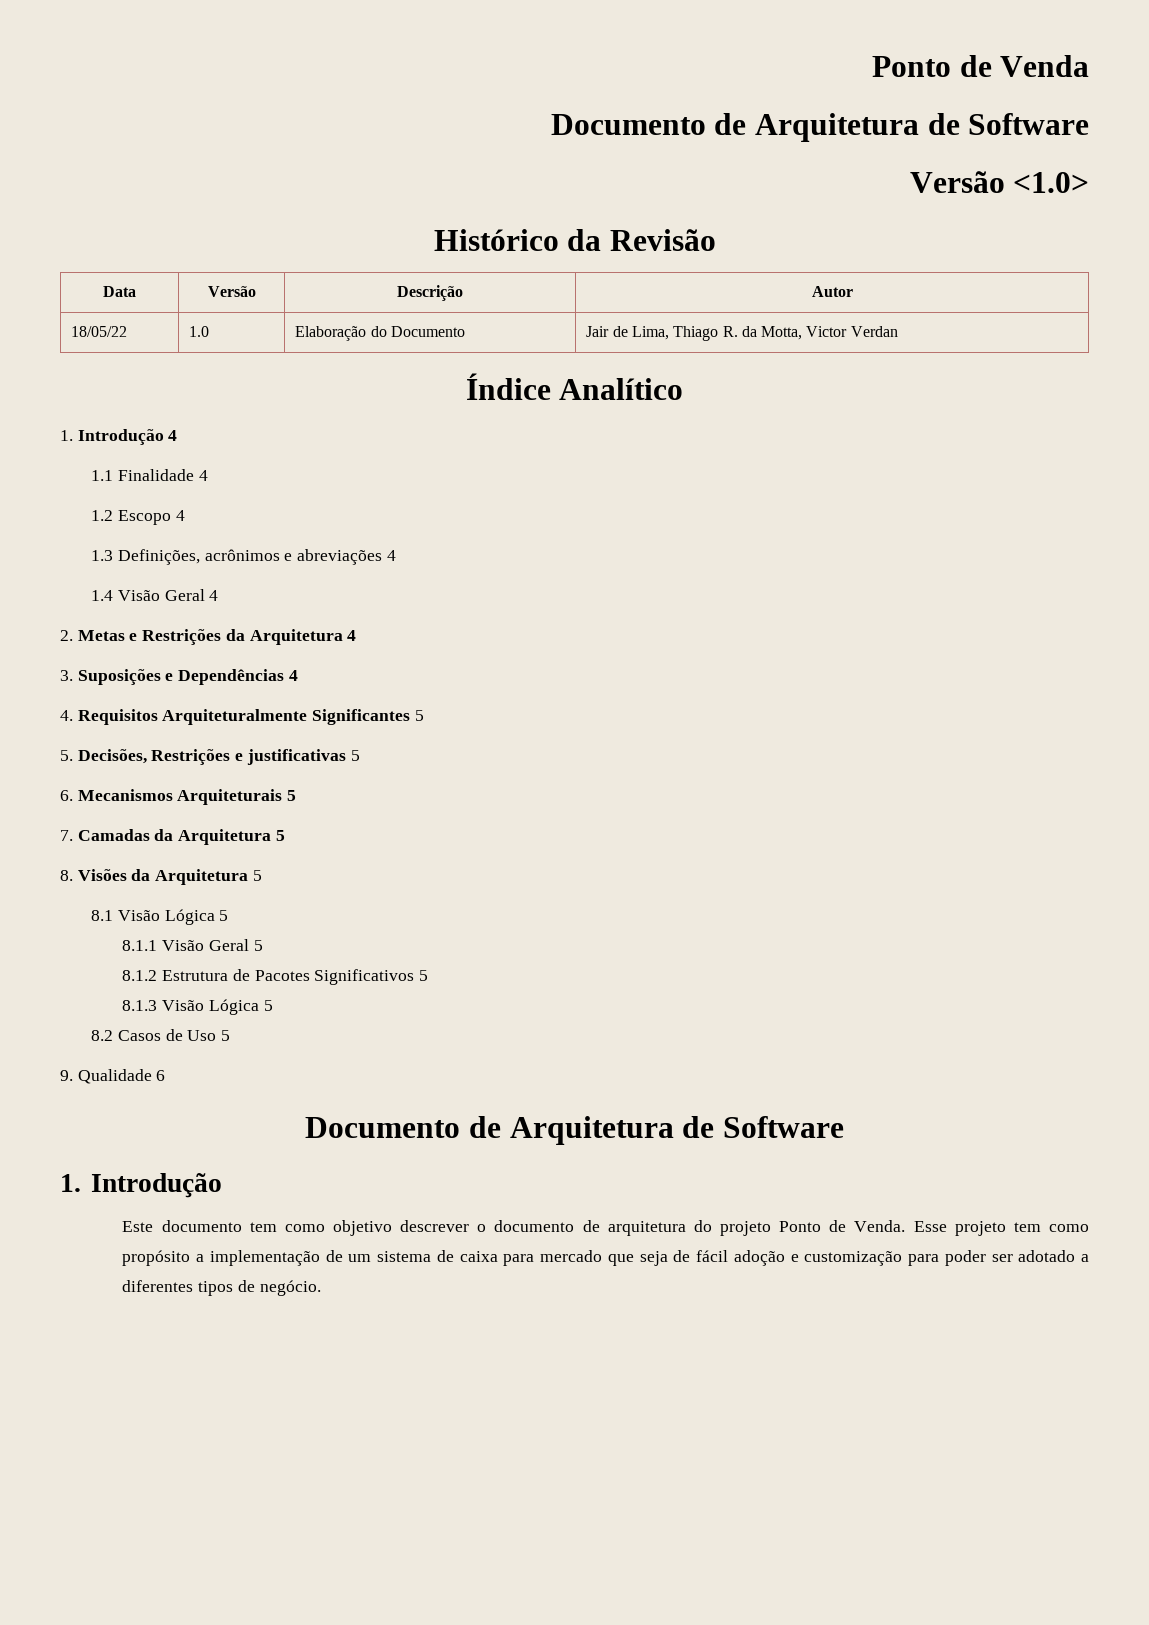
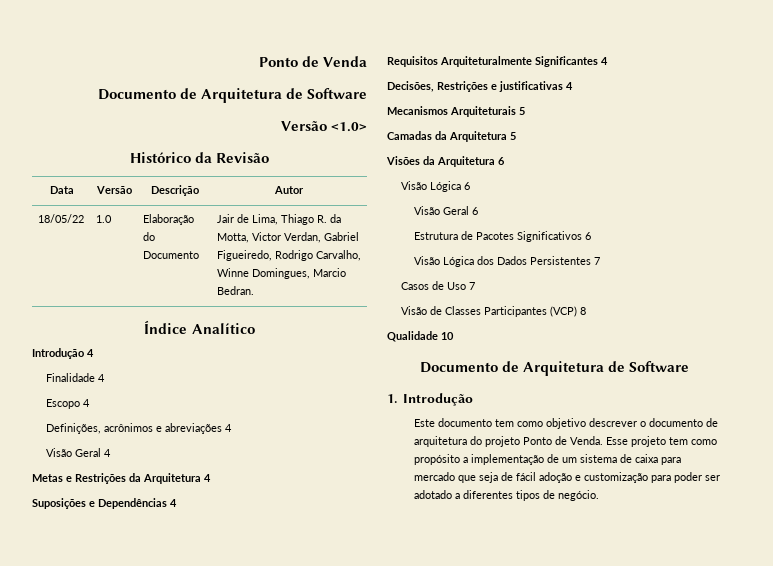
[850,326,898,337] Verdan -> [283,232,359,243] [216,250,361,261] [216,268,346,279] [216,286,254,295] Verdan, Gabriel Figueiredo, Rodrigo Carvalho, Winne Domingues, Marcio Bedran.
[60,430,73,441] 1. -> (255, 328) none
[91,470,114,481] 1.1 -> (94, 353) none
[91,510,114,521] 1.2 -> (105, 378) none
[91,550,114,561] 1.3 -> (90, 403) none
[91,590,114,601] 1.4 -> (232, 428) none
[60,630,73,641] 2. -> (111, 453) none
[60,670,73,681] 3. -> (211, 478) none
[60,710,73,721] 4. -> (177, 503) none
[414,710,424,721] [60,750,73,761] 5 // 5. -> [601,57,608,65] 4 //
[350,750,360,761] [60,790,73,801] 5 // 6. -> [566,82,573,90] 4 //
[60,830,73,841] 7. -> (525, 111) none
[60,870,73,881] 8. -> (516, 136) none
[252,870,262,881] [91,909,229,925] [122,939,263,951] [122,969,429,985] [122,999,273,1015] [91,1029,231,1041] [60,1069,166,1084] 5 // 8.1 Visão Lógica 5 // 8.1.1 Visão Geral 5 // 8.1.2 Estrutura de Pacotes Significativos 5 // 8.1.3 Visão Lógica 5 // 8.2 Casos de Uso 5 // 9. Qualidade 6 -> [498,157,505,165] [400,181,470,192] [414,206,479,215] [414,231,592,242] [414,256,601,267] [400,281,475,290] [400,306,586,317] [387,331,454,342] 6 // Visão Lógica 6 // Visão Geral 6 // Estrutura de Pacotes Significativos 6 // Visão Lógica dos Dados Persistentes 7 // Casos de Uso 7 // Visão de Classes Participantes (VCP) 8 // Qualidade 10

